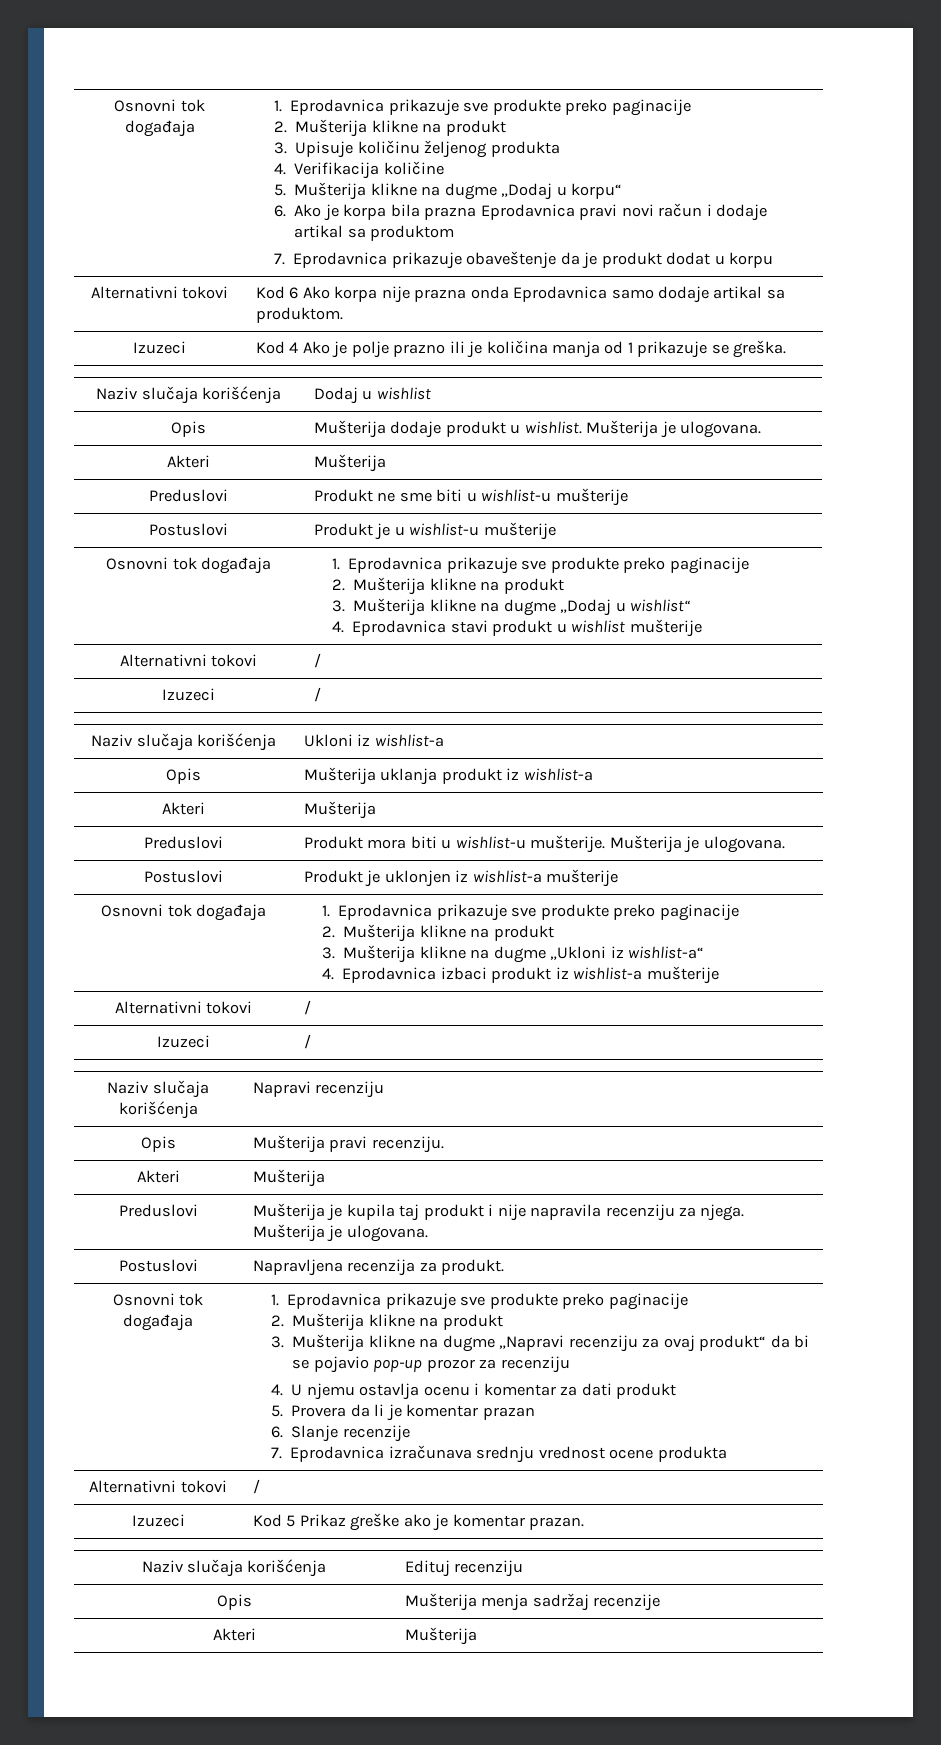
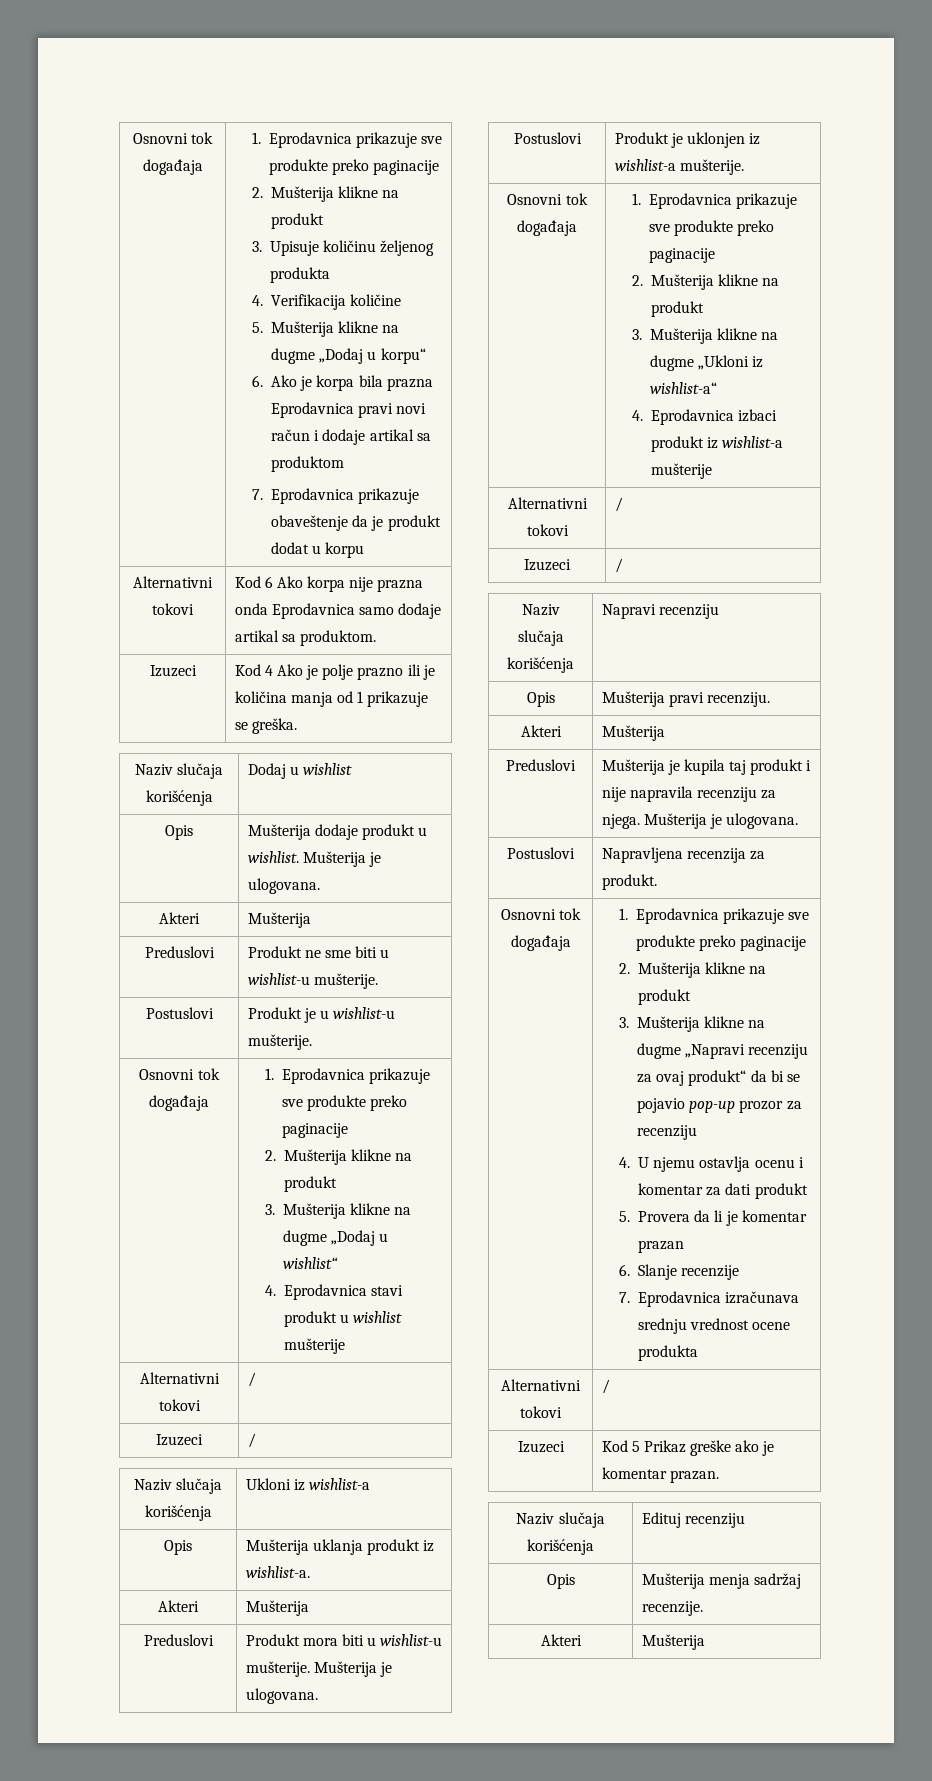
[555,488,628,506] mušterije -> [313,973,378,989] mušterije.
[483,522,556,540] mušterije -> [247,1034,312,1050] mušterije.
[523,768,593,781] wishlist-a -> [245,1566,310,1578] wishlist-a.
[546,869,619,887] mušterije -> [679,159,744,175] mušterije.
[593,1594,661,1611] recenzije -> [641,1601,703,1616] recenzije.

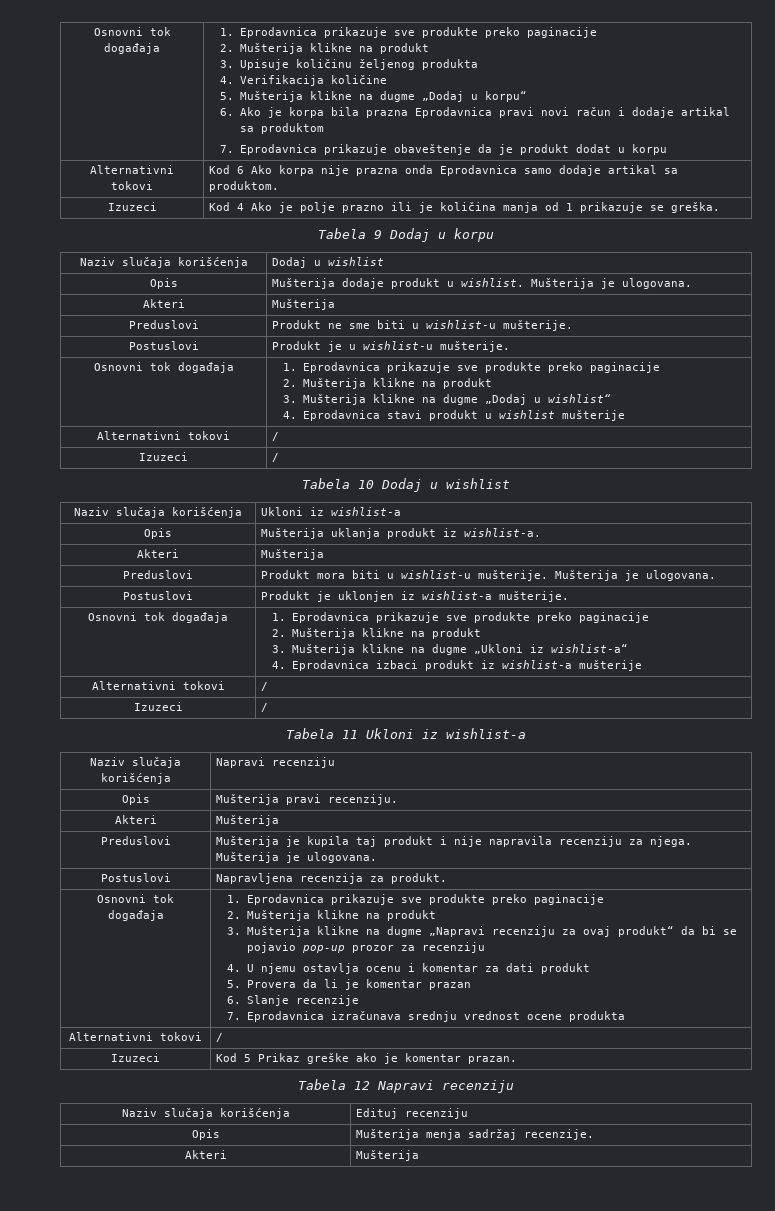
(297, 726) none -> [318,228,494,242] // Tabela 9 Dodaj u korpu
(256, 1440) none -> [302,478,510,492] // Tabela 10 Dodaj u wishlist
(623, 565) none -> [286,728,526,739] // Tabela 11 Ukloni iz wishlist-a
(719, 1476) none -> [298,1079,514,1093] // Tabela 12 Napravi recenziju

